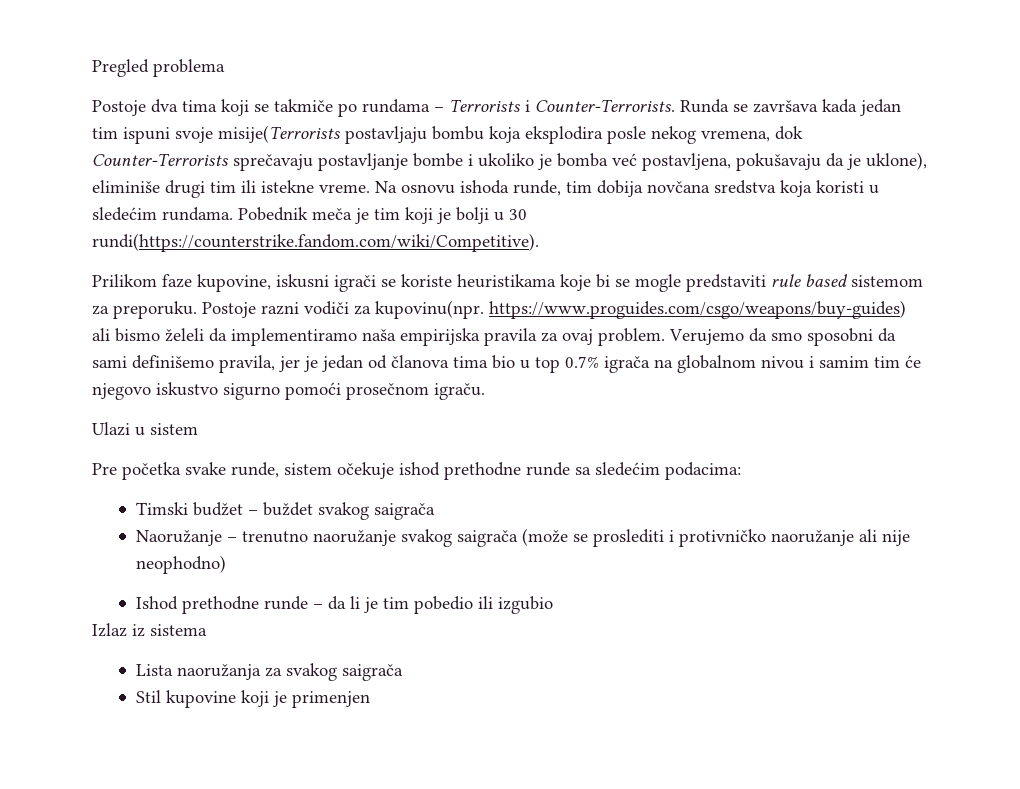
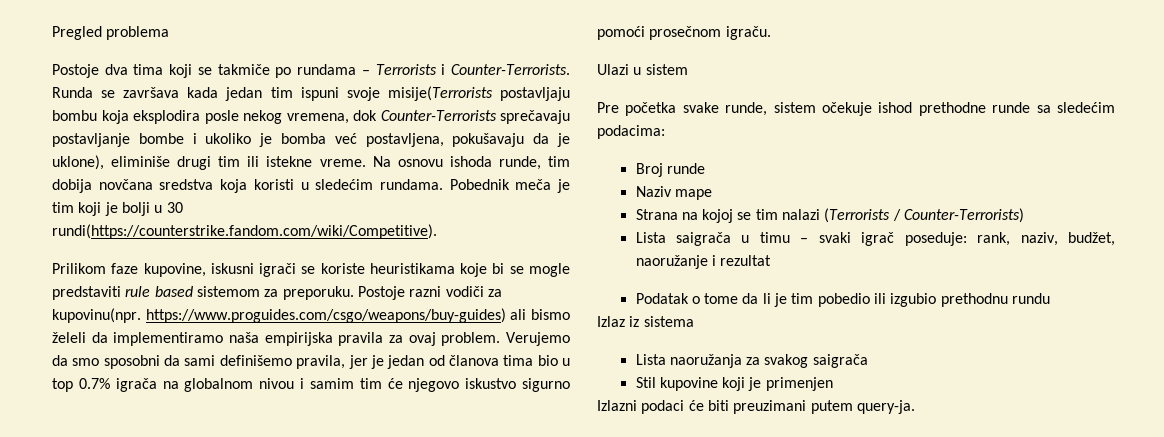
[135,502,435,520] [135,528,910,547] [135,555,226,574] [135,596,323,614] Timski budžet – buždet svakog saigrača // Naoružanje – trenutno naoružanje svakog saigrača (može se proslediti i protivničko naoružanje ali nije neophodno) // Ishod prethodne runde – -> [635,163,705,177] [635,186,712,200] [635,208,1025,223] [635,232,1115,246] [635,255,772,269] [635,293,739,304] Broj runde // Naziv mape // Strana na kojoj se tim nalazi (Terrorists / Counter-Terrorists) // Lista saigrača u timu – svaki igrač poseduje: rank, naziv, budžet, naoružanje i rezultat // Podatak o tome
(553, 605) none -> [940,293,1051,307] prethodnu rundu
(370, 699) none -> [597,400,915,414] // Izlazni podaci će biti preuzimani putem query-ја.

